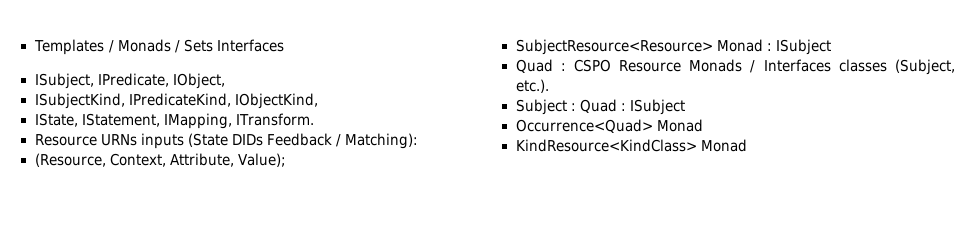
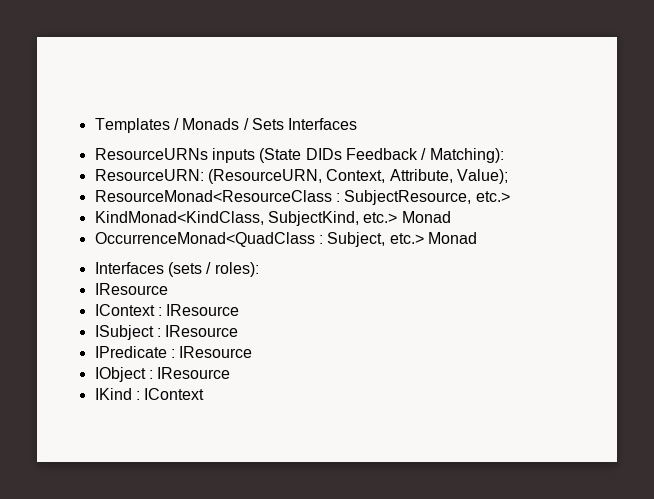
[34,73,225,89] [34,93,318,109] [34,113,314,129] [34,134,137,146] ISubject, IPredicate, IObject, // ISubjectKind, IPredicateKind, IObjectKind, // IState, IStatement, IMapping, ITransform. // Resource URNs -> [94,148,208,160] ResourceURNs
[34,153,106,167] (Resource, -> [94,169,322,184] ResourceURN: (ResourceURN,
[515,39,831,55] [515,59,955,75] [515,79,549,93] [515,99,685,115] [515,119,703,133] [515,139,747,152] SubjectResource<Resource> Monad : ISubject // Quad : CSPO Resource Monads / Interfaces classes (Subject, etc.). // Subject : Quad : ISubject // Occurrence<Quad> Monad // KindResource<KindClass> Monad -> [94,190,510,205] [94,211,451,226] [94,232,477,247] [94,262,259,277] [94,283,168,295] [94,304,240,316] [94,325,239,340] [94,346,253,358] [94,367,231,382] [94,388,205,400] ResourceMonad<ResourceClass : SubjectResource, etc.> // KindMonad<KindClass, SubjectKind, etc.> Monad // OccurrenceMonad<QuadClass : Subject, etc.> Monad // Interfaces (sets / roles): // IResource // IContext : IResource // ISubject : IResource // IPredicate : IResource // IObject : IResource // IKind : IContext

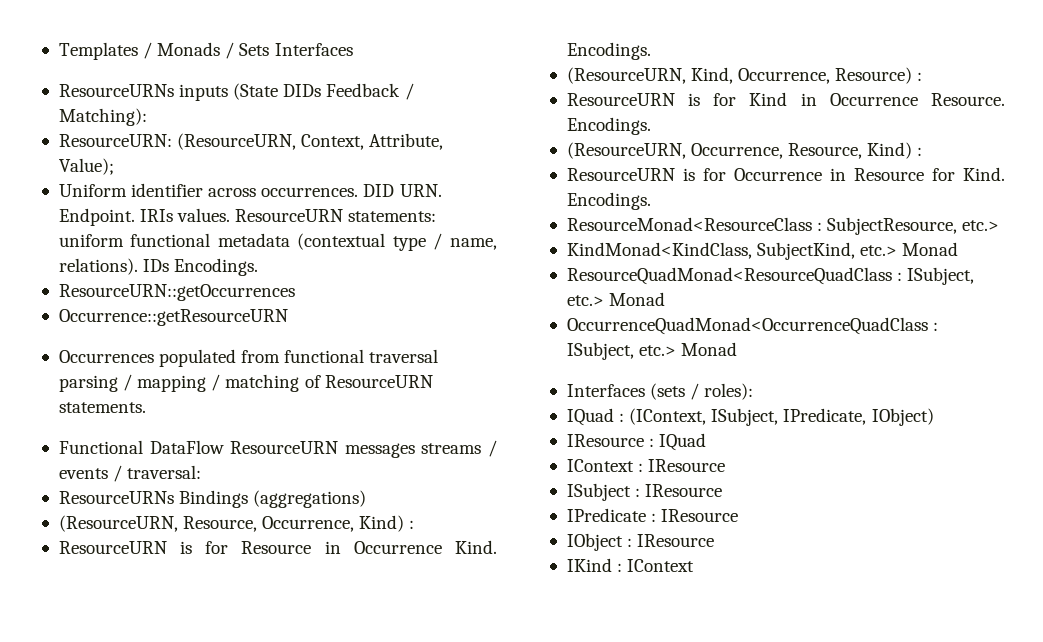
(508, 176) none -> [58,183,442,197] [58,208,437,226] [58,233,497,251] [58,258,259,276] [58,284,295,301] [58,309,288,326] [58,349,439,367] [58,374,433,392] [58,402,146,413] [58,440,497,458] [58,465,202,482] [58,490,367,508] [58,515,415,532] [58,540,498,554] [566,42,651,60] [566,67,923,84] [566,92,1005,106] [566,117,651,135] [566,142,923,159] [566,167,1005,181] [566,192,651,210] // Uniform identifier across occurrences. DID URN. Endpoint. IRIs values. ResourceURN statements: uniform functional metadata (contextual type / name, relations). IDs Encodings. // ResourceURN::getOccurrences // Occurrence::getResourceURN // Occurrences populated from functional traversal parsing / mapping / matching of ResourceURN statements. // Functional DataFlow ResourceURN messages streams / events / traversal: // ResourceURNs Bindings (aggregations) // (ResourceURN, Resource, Occurrence, Kind) : // ResourceURN is for Resource in Occurrence Kind. Encodings. // (ResourceURN, Kind, Occurrence, Resource) : // ResourceURN is for Kind in Occurrence Resource. Encodings. // (ResourceURN, Occurrence, Resource, Kind) : // ResourceURN is for Occurrence in Resource for Kind. Encodings.
[94,232,386,247] OccurrenceMonad<QuadClass : Subject, -> [566,267,975,285] [566,292,666,306] [566,317,939,335] [566,342,634,360] ResourceQuadMonad<ResourceQuadClass : ISubject, etc.> Monad // OccurrenceQuadMonad<OccurrenceQuadClass : ISubject,
[94,283,168,295] // IResource -> [566,408,934,426] [566,433,707,451] // IQuad : (IContext, ISubject, IPredicate, IObject) // IResource : IQuad

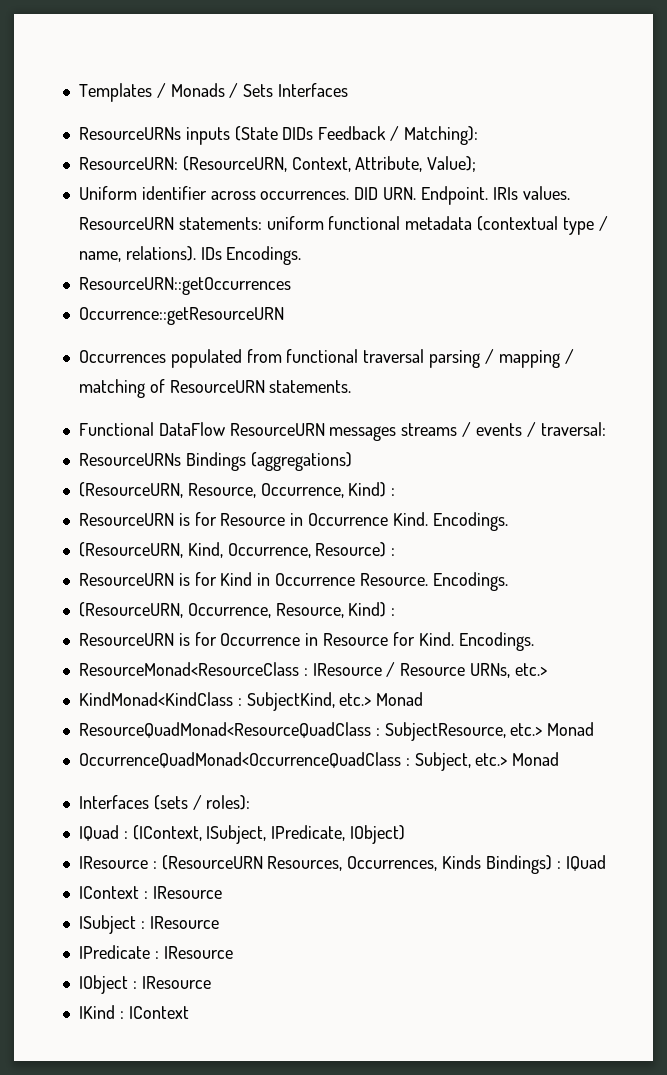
[827,217,958,235] SubjectResource, -> [312,662,511,678] IResource / Resource URNs,
[566,242,752,259] KindMonad<KindClass, -> [78,692,242,706] KindMonad<KindClass :
[907,267,975,285] ISubject, -> [384,722,506,741] SubjectResource,
[566,342,634,360] ISubject, -> [414,752,471,771] Subject,
(655, 442) none -> [161,855,561,874] (ResourceURN Resources, Occurrences, Kinds Bindings) :

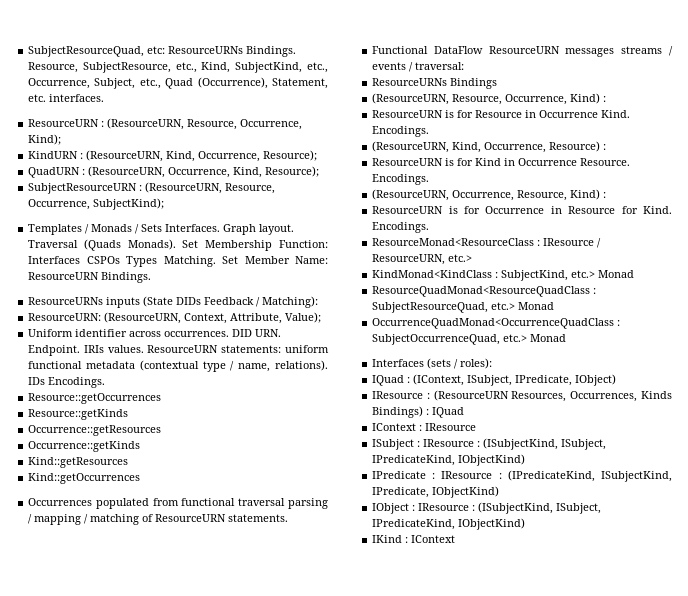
(78, 92) none -> [28,46,297,57] [28,62,328,73] [28,77,328,89] [28,94,105,102] [28,118,303,130] [28,134,62,145] [28,150,318,162] [28,166,320,178] [28,182,276,194] [28,198,165,210] SubjectResourceQuad, etc: ResourceURNs Bindings. Resource, SubjectResource, etc., Kind, SubjectKind, etc., Occurrence, Subject, etc., Quad (Occurrence), Statement, etc. interfaces. // ResourceURN : (ResourceURN, Resource, Occurrence, Kind); // KindURN : (ResourceURN, Kind, Occurrence, Resource); // QuadURN : (ResourceURN, Occurrence, Kind, Resource); // SubjectResourceURN : (ResourceURN, Resource, Occurrence, SubjectKind); //
[278,83,349,97] Interfaces -> [165,224,295,235] [28,239,328,251] [28,256,328,267] [28,272,152,283] Interfaces. Graph layout. Traversal (Quads Monads). Set Membership Function: Interfaces CSPOs Types Matching. Set Member Name: ResourceURN Bindings.
[78,277,291,295] [78,307,284,325] ResourceURN::getOccurrences // Occurrence::getResourceURN -> [28,393,162,404] [28,409,129,420] [28,425,162,436] [28,441,141,452] [28,457,129,468] [28,473,141,484] Resource::getOccurrences // Resource::getKinds // Occurrence::getResources // Occurrence::getKinds // Kind::getResources // Kind::getOccurrences
[250,452,352,471] (aggregations) -> (498, 83) none
[400,663,511,678] Resource URNs, -> [372,254,446,265] ResourceURN,
[384,722,506,741] SubjectResource, -> [372,302,489,313] SubjectResourceQuad,
[414,752,471,771] Subject, -> [372,334,501,345] SubjectOccurrenceQuad,
[78,945,233,959] [78,975,211,994] // IPredicate : IResource // IObject : IResource -> [477,438,607,450] [372,454,526,466] [372,470,672,482] [372,486,500,498] [372,502,602,514] [372,518,526,530] : (ISubjectKind, ISubject, IPredicateKind, IObjectKind) // IPredicate : IResource : (IPredicateKind, ISubjectKind, IPredicate, IObjectKind) // IObject : IResource : (ISubjectKind, ISubject, IPredicateKind, IObjectKind)

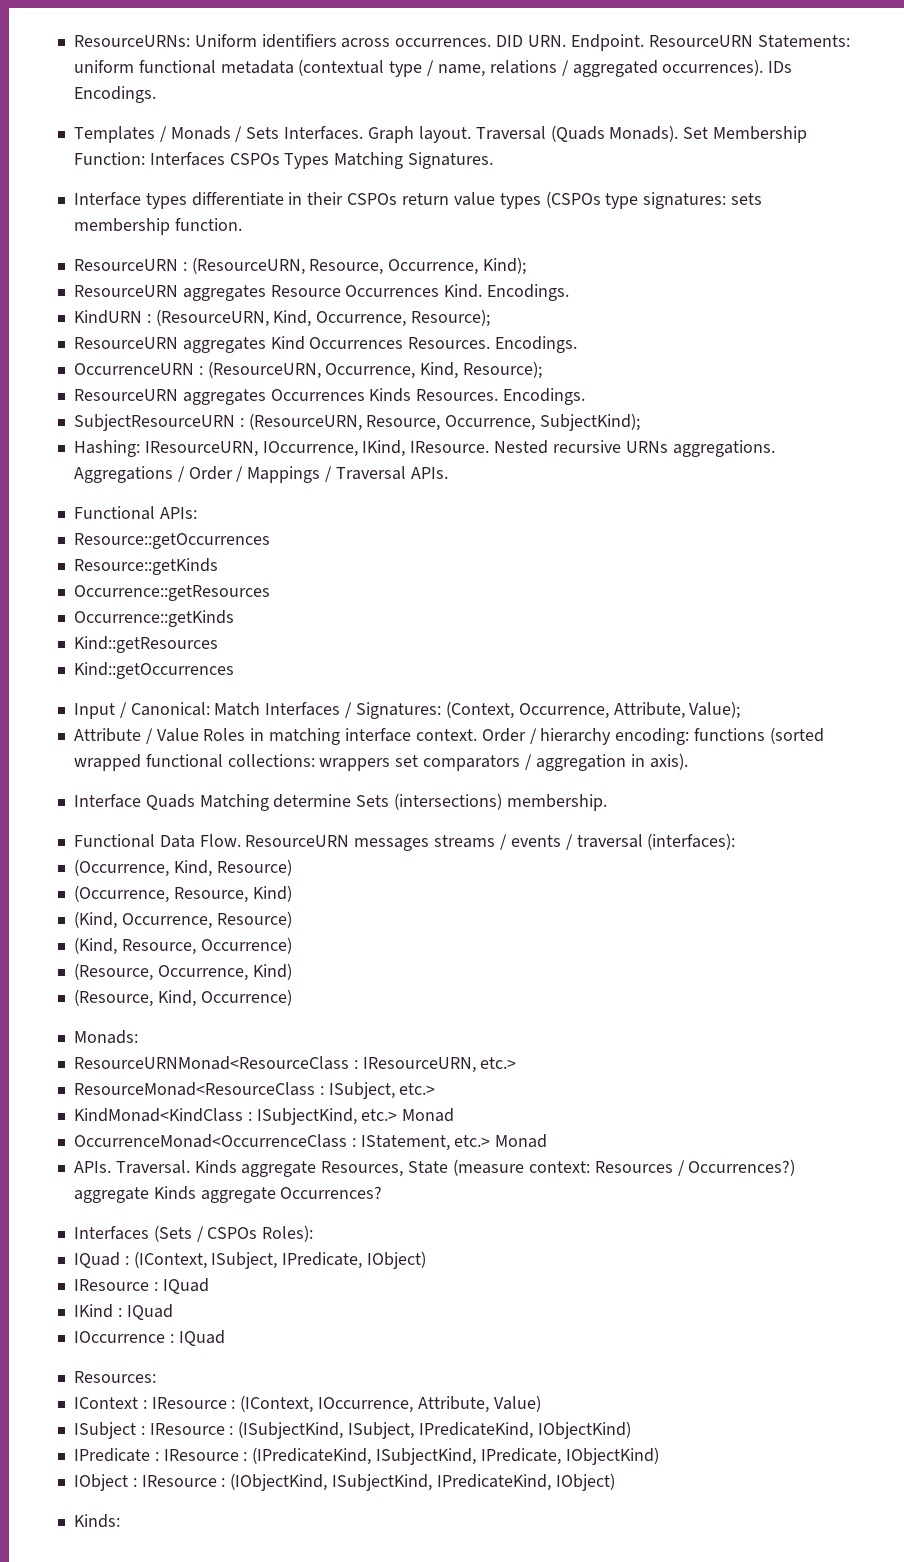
[28,46,297,57] [28,62,328,73] [28,77,328,89] [28,94,105,102] [28,118,303,130] [28,134,62,145] [28,150,318,162] [28,166,320,178] [28,182,276,194] [28,198,165,210] SubjectResourceQuad, etc: ResourceURNs Bindings. Resource, SubjectResource, etc., Kind, SubjectKind, etc., Occurrence, Subject, etc., Quad (Occurrence), Statement, etc. interfaces. // ResourceURN : (ResourceURN, Resource, Occurrence, Kind); // KindURN : (ResourceURN, Kind, Occurrence, Resource); // QuadURN : (ResourceURN, Occurrence, Kind, Resource); // SubjectResourceURN : (ResourceURN, Resource, Occurrence, SubjectKind); -> [73,34,850,51] [73,59,793,77] [73,86,156,103] ResourceURNs: Uniform identifiers across occurrences. DID URN. Endpoint. ResourceURN Statements: uniform functional metadata (contextual type / name, relations / aggregated occurrences). IDs Encodings.
[163,256,328,267] [28,272,152,283] [28,296,319,308] [28,312,322,324] [28,329,282,337] [28,345,329,356] [28,360,328,372] [28,377,106,388] Matching. Set Member Name: ResourceURN Bindings. // ResourceURNs inputs (State DIDs Feedback / Matching): // ResourceURN: (ResourceURN, Context, Attribute, Value); // Uniform identifier across occurrences. DID URN. Endpoint. IRIs values. ResourceURN statements: uniform functional metadata (contextual type / name, relations). IDs Encodings. -> [334,152,494,169] [73,191,763,209] [73,218,242,235] [73,257,527,275] [73,284,570,301] [73,309,491,327] [73,336,578,353] [73,361,543,379] [73,388,586,405] [73,413,641,431] [73,440,775,457] [73,466,448,483] [73,506,197,520] Matching Signatures. // Interface types differentiate in their CSPOs return value types (CSPOs type signatures: sets membership function. // ResourceURN : (ResourceURN, Resource, Occurrence, Kind); // ResourceURN aggregates Resource Occurrences Kind. Encodings. // KindURN : (ResourceURN, Kind, Occurrence, Resource); // ResourceURN aggregates Kind Occurrences Resources. Encodings. // OccurrenceURN : (ResourceURN, Occurrence, Kind, Resource); // ResourceURN aggregates Occurrences Kinds Resources. Encodings. // SubjectResourceURN : (ResourceURN, Resource, Occurrence, SubjectKind); // Hashing: IResourceURN, IOccurrence, IKind, IResource. Nested recursive URNs aggregations. Aggregations / Order / Mappings / Traversal APIs. // Functional APIs:
[28,498,328,509] [28,514,289,525] [372,46,483,54] Occurrences populated from functional traversal parsing / mapping / matching of ResourceURN statements. // Functional DataFlow -> [73,701,741,719] [73,727,824,745] [73,753,688,771] [73,793,607,811] [73,834,241,848] Input / Canonical: Match Interfaces / Signatures: (Context, Occurrence, Attribute, Value); // Attribute / Value Roles in matching interface context. Order / hierarchy encoding: functions (sorted wrapped functional collections: wrappers set comparators / aggregation in axis). // Interface Quads Matching determine Sets (intersections) membership. // Functional Data Flow.
[415,62,465,70] [372,78,498,89] [372,93,607,105] [372,110,631,118] [372,126,430,137] [372,141,607,153] [372,158,631,166] [372,174,430,185] [372,189,607,201] [372,206,672,214] [372,222,430,233] traversal: // ResourceURNs Bindings // (ResourceURN, Resource, Occurrence, Kind) : // ResourceURN is for Resource in Occurrence Kind. Encodings. // (ResourceURN, Kind, Occurrence, Resource) : // ResourceURN is for Kind in Occurrence Resource. Encodings. // (ResourceURN, Occurrence, Resource, Kind) : // ResourceURN is for Occurrence in Resource for Kind. Encodings. -> [576,833,736,850] [73,859,292,877] [73,885,292,903] [73,911,292,929] [73,937,292,955] [73,963,292,981] [73,989,292,1007] [73,1030,138,1044] [73,1056,517,1073] traversal (interfaces): // (Occurrence, Kind, Resource) // (Occurrence, Resource, Kind) // (Kind, Occurrence, Resource) // (Kind, Resource, Occurrence) // (Resource, Occurrence, Kind) // (Resource, Kind, Occurrence) // Monads: // ResourceURNMonad<ResourceClass : IResourceURN, etc.>
[543,238,602,248] [372,254,446,265] IResource / ResourceURN, -> [328,1082,395,1099] ISubject,
[501,270,635,281] [372,286,597,297] [372,302,555,313] [372,318,621,329] [372,334,567,345] [372,358,493,369] SubjectKind, etc.> Monad // ResourceQuadMonad<ResourceQuadClass : SubjectResourceQuad, etc.> Monad // OccurrenceQuadMonad<OccurrenceQuadClass : SubjectOccurrenceQuad, etc.> Monad // Interfaces (sets / roles): -> [256,1108,455,1125] [73,1134,548,1151] [73,1159,796,1177] [73,1186,383,1203] [73,1225,314,1242] ISubjectKind, etc.> Monad // OccurrenceMonad<OccurrenceClass : IStatement, etc.> Monad // APIs. Traversal. Kinds aggregate Resources, State (measure context: Resources / Occurrences?) aggregate Kinds aggregate Occurrences? // Interfaces (Sets / CSPOs Roles):
[433,390,672,402] [372,406,465,418] [372,423,477,431] (ResourceURN Resources, Occurrences, Kinds Bindings) : IQuad // IContext : IResource -> [162,1278,209,1294] [73,1304,173,1320] [73,1330,225,1346] [73,1371,156,1383] [73,1395,541,1413] IQuad // IKind : IQuad // IOccurrence : IQuad // Resources: // IContext : IResource : (IContext, IOccurrence, Attribute, Value)
[478,502,602,514] [372,518,526,530] [372,535,456,543] (ISubjectKind, ISubject, IPredicateKind, IObjectKind) // IKind : IContext -> [230,1473,615,1491] [73,1514,120,1528] (IObjectKind, ISubjectKind, IPredicateKind, IObject) // Kinds:

